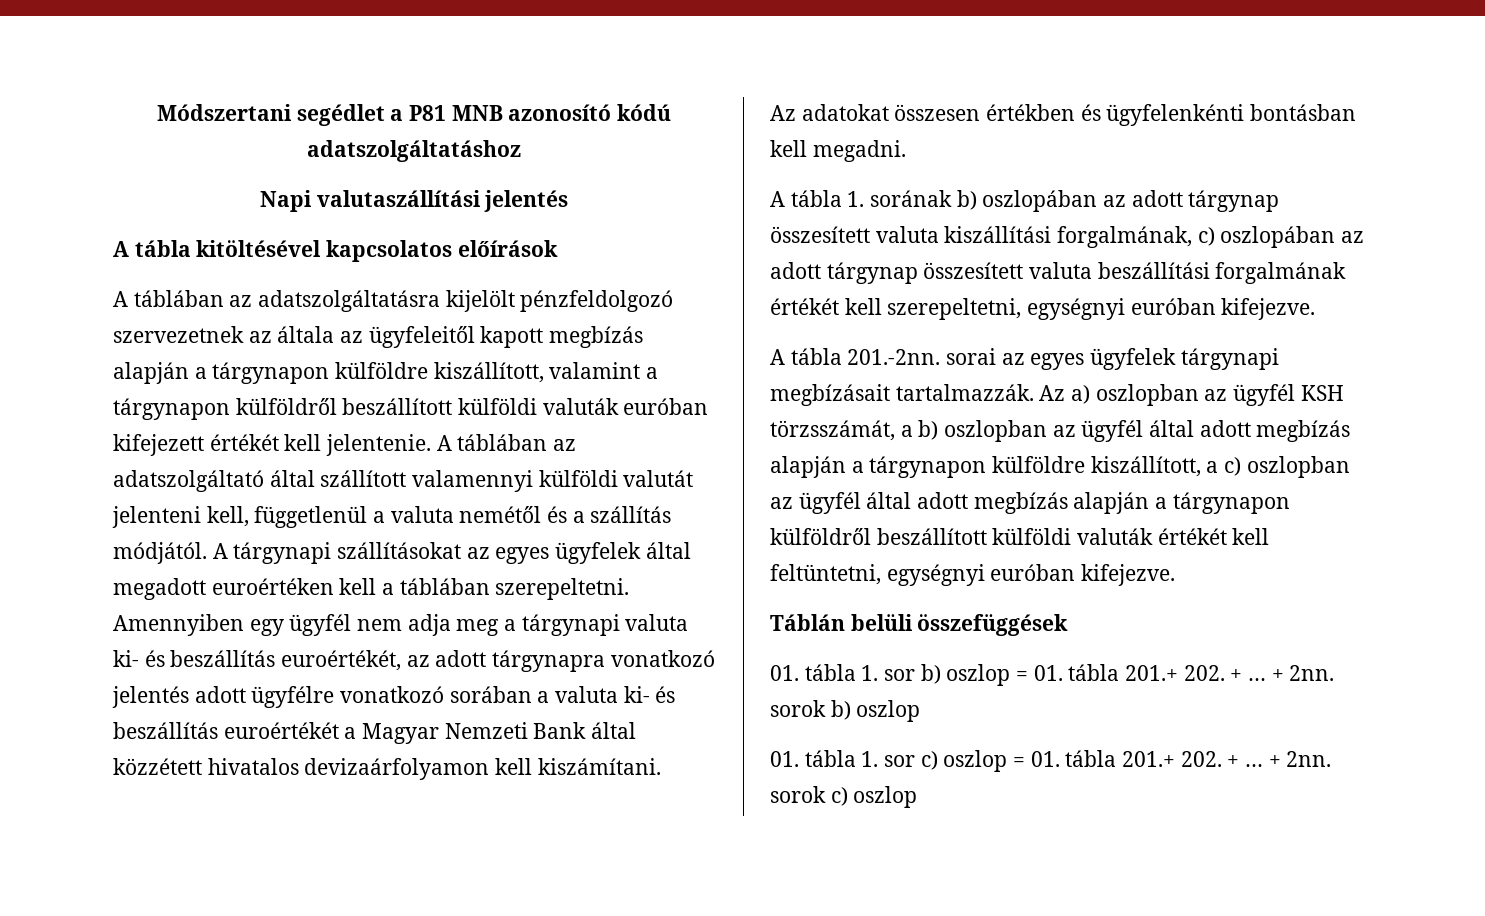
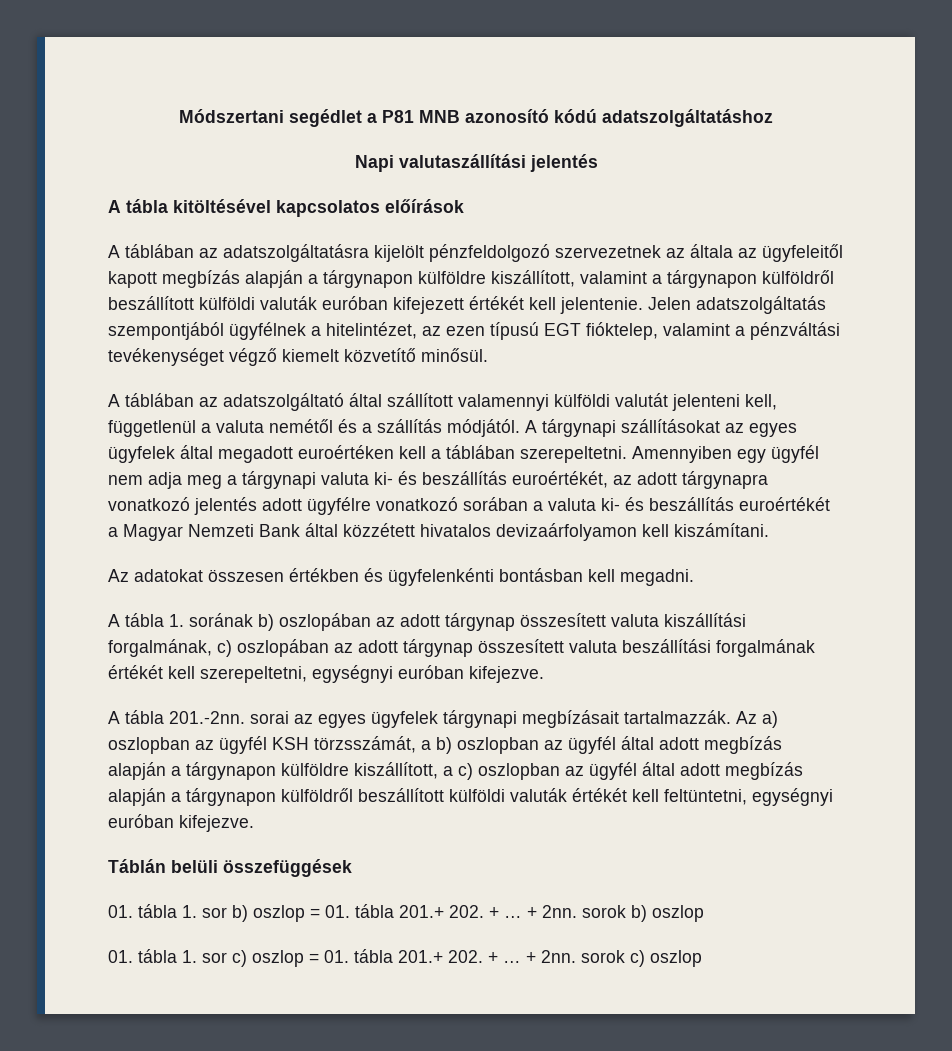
(432, 445) none -> [648,296,826,314] [108,322,840,340] [108,348,488,366] Jelen adatszolgáltatás szempontjából ügyfélnek a hitelintézet, az ezen típusú EGT fióktelep, valamint a pénzváltási tevékenységet végző kiemelt közvetítő minősül. //

